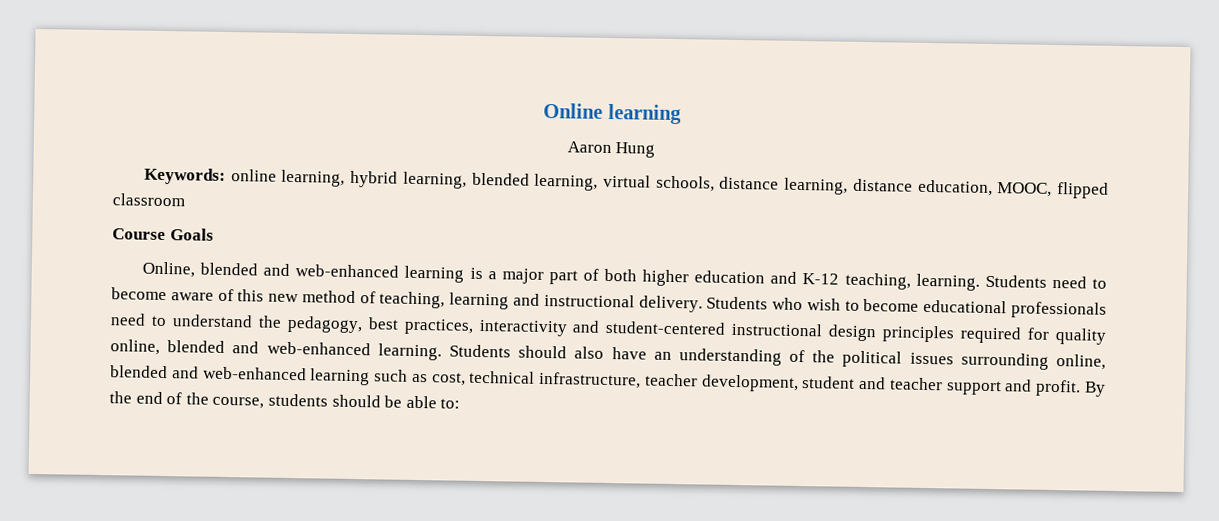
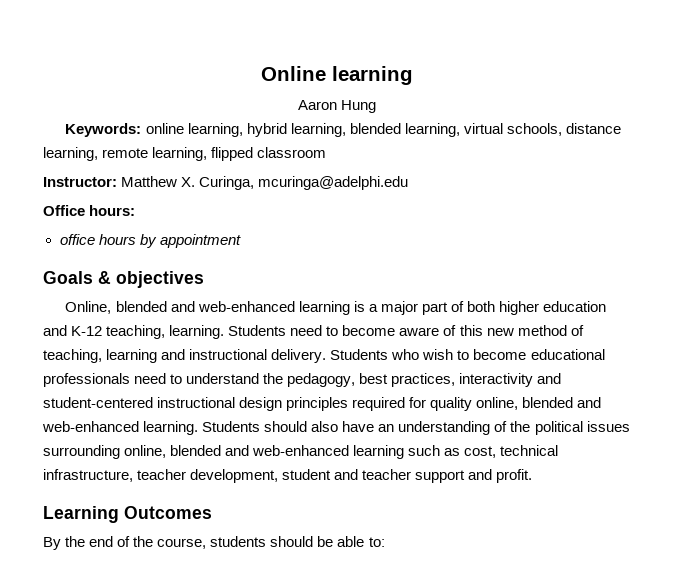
[852,178,1053,197] distance education, MOOC, -> [102,147,208,161] remote learning,
[112,228,166,241] Course -> [43,176,409,190] [43,205,136,216] [59,234,241,248] Instructor: Matthew X. Curinga, mcuringa@adelphi.edu // Office hours: // office hours by appointment //
(214, 234) none -> [98,271,204,288] & objectives
(1082, 388) none -> [43,506,212,523] // Learning Outcomes //

